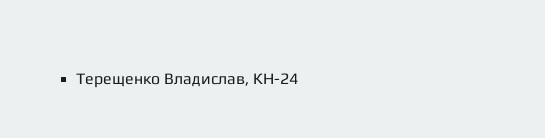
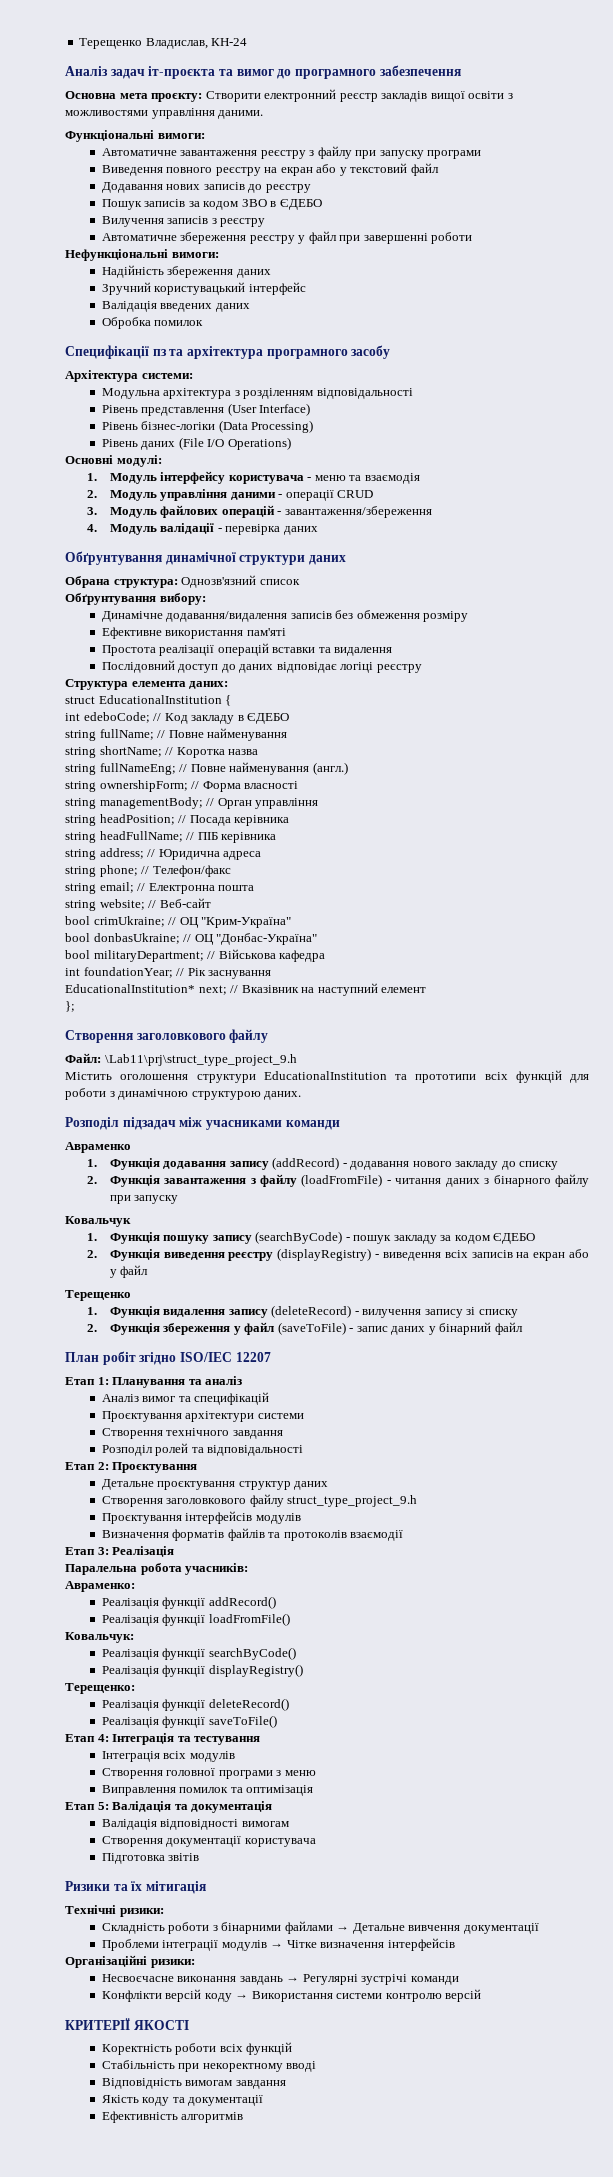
(299, 78) none -> [65,65,461,79] [65,89,513,102] [65,108,264,119] [65,130,205,142] [101,146,482,159] [101,163,439,176] [101,182,311,193] [101,199,322,210] [101,216,266,227] [101,231,473,244] [65,249,219,261] [101,265,271,278] [101,282,306,295] [101,301,250,312] [101,317,204,329] [65,345,391,359] [65,370,193,382] [101,388,413,399] [101,403,311,416] [101,420,314,433] [101,437,291,450] [65,455,162,467] [87,471,420,484] [87,489,374,501] [87,505,432,518] [87,523,318,535] [65,551,346,565] [65,575,300,588] [65,593,206,605] [101,610,469,622] [101,627,286,639] [101,643,393,656] [101,660,422,673] [65,679,229,690] [65,695,232,706] [65,712,290,724] [65,728,288,741] [65,746,259,758] [65,762,348,775] [65,780,299,792] [65,797,319,809] [65,814,290,826] [65,831,277,843] [65,848,262,860] [65,865,231,877] [65,882,255,894] [65,898,211,911] [65,916,292,928] [65,933,318,945] [65,949,326,962] [65,967,272,979] [65,983,427,996] [65,1001,75,1012] [65,1029,269,1043] [65,1053,297,1066] [65,1070,589,1083] [65,1088,302,1100] [65,1117,340,1130] [65,1142,131,1153] [87,1157,559,1170] [87,1174,589,1187] [109,1195,179,1204] [65,1216,131,1227] [87,1231,536,1244] [87,1248,590,1261] [109,1265,149,1278] [65,1290,131,1301] [87,1305,518,1318] [87,1322,523,1335] [65,1351,271,1365] [65,1376,243,1388] [101,1392,270,1405] [101,1411,304,1422] [101,1428,283,1439] [101,1443,304,1456] [65,1462,198,1473] [101,1479,329,1490] [101,1494,418,1507] [101,1511,301,1524] [101,1528,404,1541] [65,1546,175,1557] [65,1563,249,1575] [65,1581,135,1592] [101,1596,276,1609] [101,1613,290,1626] [65,1632,134,1643] [101,1647,296,1660] [101,1664,303,1677] [65,1683,135,1694] [101,1698,289,1711] [101,1715,277,1728] [65,1733,261,1745] [101,1751,235,1762] [101,1768,316,1779] [101,1785,314,1796] [65,1801,273,1813] [101,1819,289,1830] [101,1836,316,1847] [101,1853,200,1864] [65,1881,206,1894] [65,1905,164,1917] [101,1921,539,1934] [101,1938,455,1951] [65,1955,195,1968] [101,1974,459,1985] [101,1989,482,2002] [65,2018,189,2030] [101,2042,293,2055] [101,2060,317,2072] [101,2078,286,2089] [101,2095,264,2106] [101,2111,244,2123] // Аналіз задач іт-проєкта та вимог до програмного забезпечення // Основна мета проєкту: Створити електронний реєстр закладів вищої освіти з можливостями управління даними. // Функціональні вимоги: // Автоматичне завантаження реєстру з файлу при запуску програми // Виведення повного реєстру на екран або у текстовий файл // Додавання нових записів до реєстру // Пошук записів за кодом ЗВО в ЄДЕБО // Вилучення записів з реєстру // Автоматичне збереження реєстру у файл при завершенні роботи // Нефункціональні вимоги: // Надійність збереження даних // Зручний користувацький інтерфейс // Валідація введених даних // Обробка помилок // Специфікації пз та архітектура програмного засобу // Архітектура системи: // Модульна архітектура з розділенням відповідальності // Рівень представлення (User Interface) // Рівень бізнес-логіки (Data Processing) // Рівень даних (File I/O Operations) // Основні модулі: // 1. Модуль інтерфейсу користувача - меню та взаємодія // 2. Модуль управління даними - операції CRUD // 3. Модуль файлових операцій - завантаження/збереження // 4. Модуль валідації - перевірка даних // Обґрунтування динамічної структури даних // Обрана структура: Однозв'язний список // Обґрунтування вибору: // Динамічне додавання/видалення записів без обмеження розміру // Ефективне використання пам'яті // Простота реалізації операцій вставки та видалення // Послідовний доступ до даних відповідає логіці реєстру // Структура елемента даних: // struct EducationalInstitution { // int edeboCode; // Код закладу в ЄДЕБО // string fullName; // Повне найменування // string shortName; // Коротка назва // string fullNameEng; // Повне найменування (англ.) // string ownershipForm; // Форма власності // string managementBody; // Орган управління // string headPosition; // Посада керівника // string headFullName; // ПІБ керівника // string address; // Юридична адреса // string phone; // Телефон/факс // string email; // Електронна пошта // string website; // Веб-сайт // bool crimUkraine; // ОЦ "Крим-Україна" // bool donbasUkraine; // ОЦ "Донбас-Україна" // bool militaryDepartment; // Військова кафедра // int foundationYear; // Рік заснування // EducationalInstitution* next; // Вказівник на наступний елемент // }; // Створення заголовкового файлу // Файл: \Lab11\prj\struct_type_project_9.h // Містить оголошення структури EducationalInstitution та прототипи всіх функцій для роботи з динамічною структурою даних. // Розподіл підзадач між учасниками команди // Авраменко // 1. Функція додавання запису (addRecord) - додавання нового закладу до списку // 2. Функція завантаження з файлу (loadFromFile) - читання даних з бінарного файлу при запуску // Ковальчук // 1. Функція пошуку запису (searchByCode) - пошук закладу за кодом ЄДЕБО // 2. Функція виведення реєстру (displayRegistry) - виведення всіх записів на екран або у файл // Терещенко // 1. Функція видалення запису (deleteRecord) - вилучення запису зі списку // 2. Функція збереження у файл (saveToFile) - запис даних у бінарний файл // План робіт згідно ISO/IEC 12207 // Етап 1: Планування та аналіз // Аналіз вимог та специфікацій // Проєктування архітектури системи // Створення технічного завдання // Розподіл ролей та відповідальності // Етап 2: Проєктування // Детальне проєктування структур даних // Створення заголовкового файлу struct_type_project_9.h // Проєктування інтерфейсів модулів // Визначення форматів файлів та протоколів взаємодії // Етап 3: Реалізація // Паралельна робота учасників: // Авраменко: // Реалізація функції addRecord() // Реалізація функції loadFromFile() // Ковальчук: // Реалізація функції searchByCode() // Реалізація функції displayRegistry() // Терещенко: // Реалізація функції deleteRecord() // Реалізація функції saveToFile() // Етап 4: Інтеграція та тестування // Інтеграція всіх модулів // Створення головної програми з меню // Виправлення помилок та оптимізація // Етап 5: Валідація та документація // Валідація відповідності вимогам // Створення документації користувача // Підготовка звітів // Ризики та їх мітигація // Технічні ризики: // Складність роботи з бінарними файлами → Детальне вивчення документації // Проблеми інтеграції модулів → Чітке визначення інтерфейсів // Організаційні ризики: // Несвоєчасне виконання завдань → Регулярні зустрічі команди // Конфлікти версій коду → Використання системи контролю версій // КРИТЕРІЇ ЯКОСТІ // Коректність роботи всіх функцій // Стабільність при некоректному вводі // Відповідність вимогам завдання // Якість коду та документації // Ефективність алгоритмів

